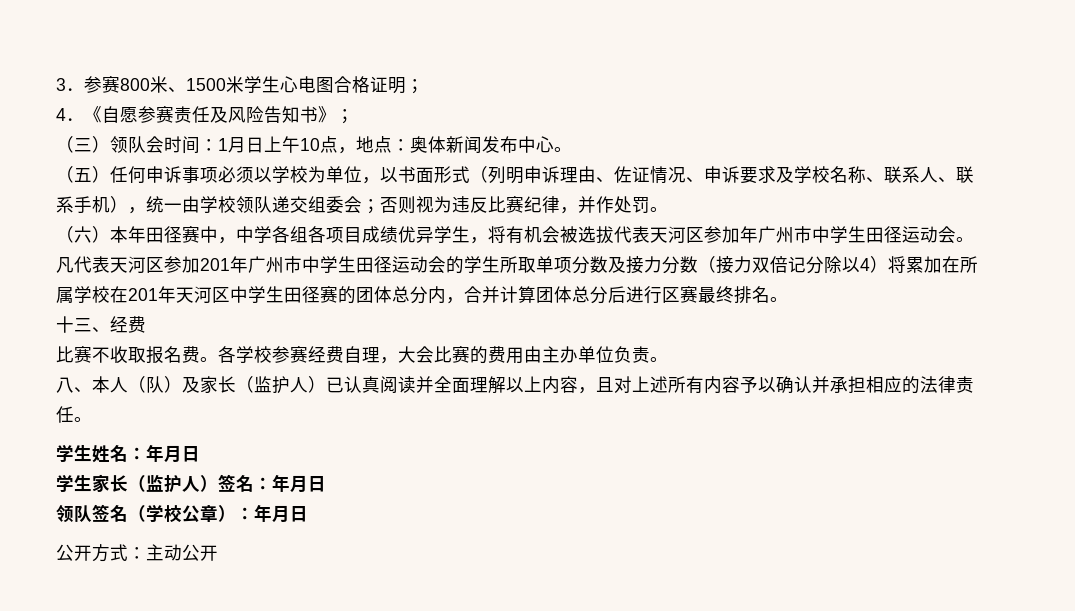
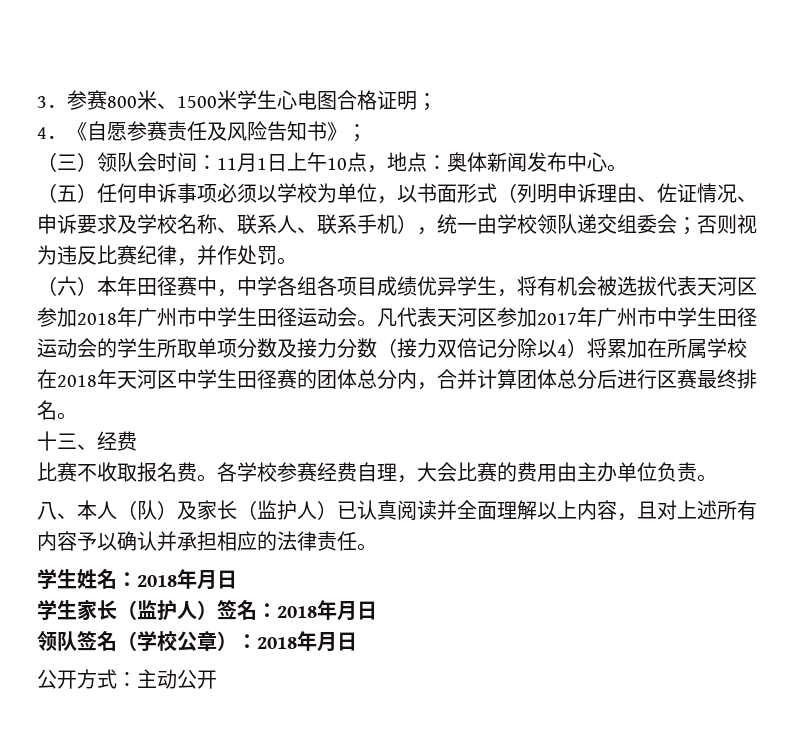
[218,137,246,153] 1月 -> [217,153,267,172] 11月1
(740, 234) none -> [77,313,117,325] 2018
[200,258,230,271] 201 -> [537,313,577,325] 2017
[128,288,158,301] 201 -> [57,375,97,387] 2018
(146, 453) none -> [137,575,177,587] 2018
(272, 483) none -> [277,606,317,618] 2018
(254, 513) none -> [257,637,297,649] 2018

